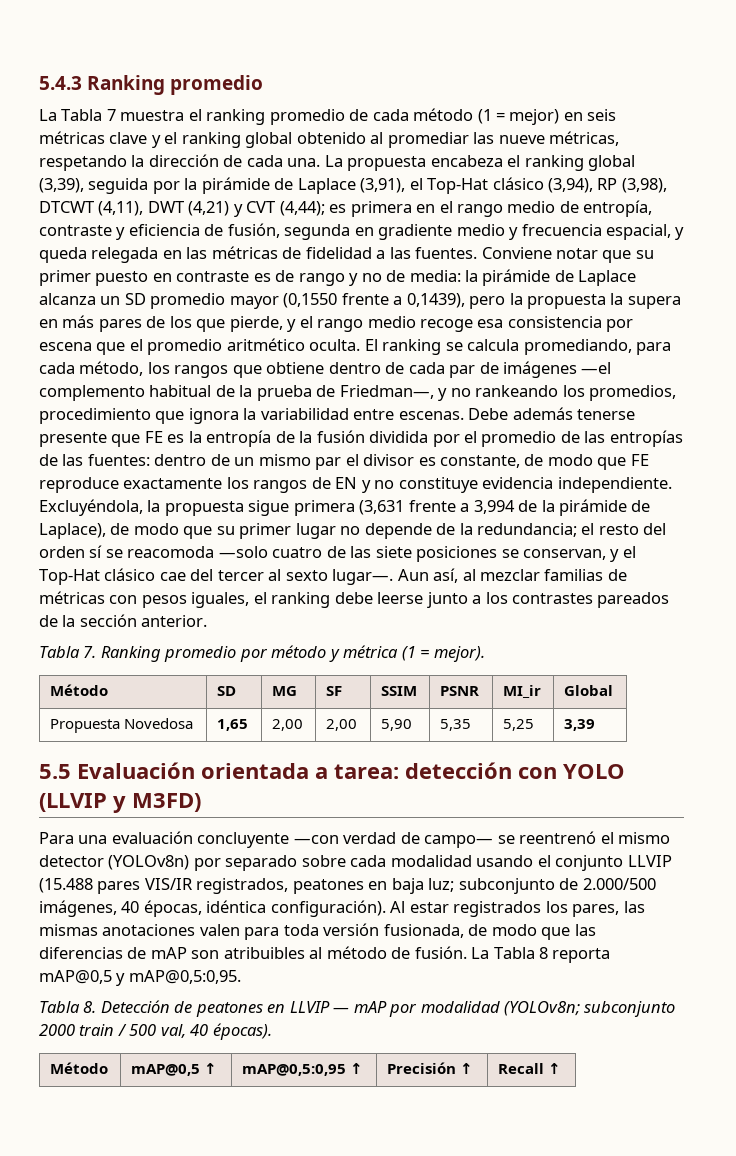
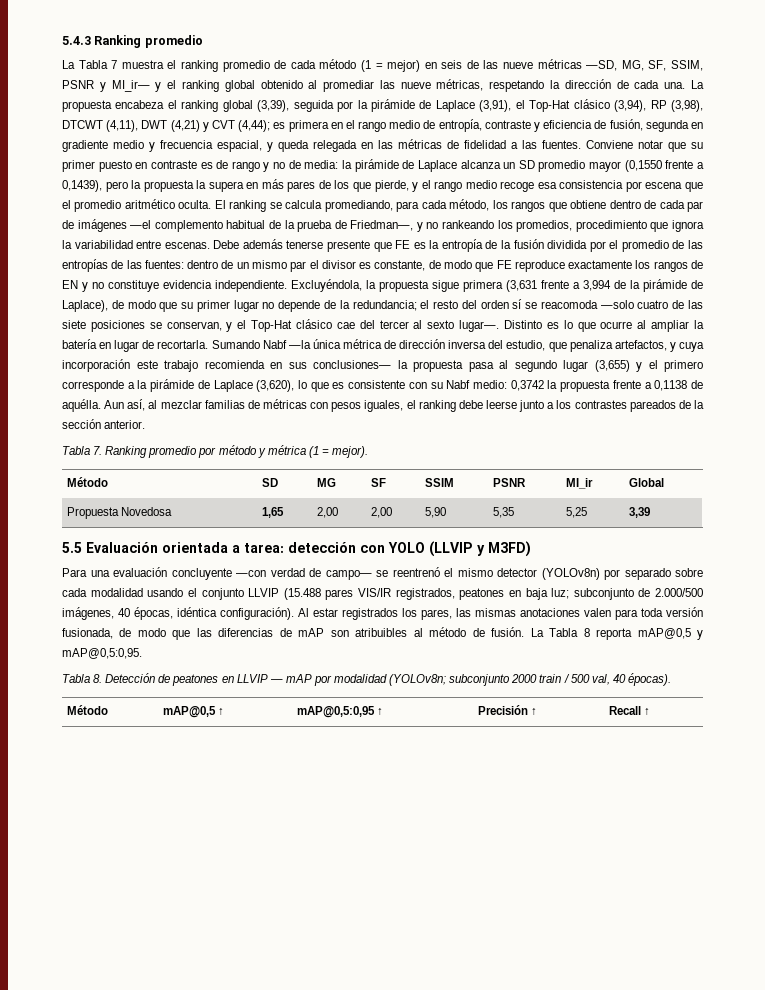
[39,131,148,144] métricas clave -> [466,59,703,71] [62,80,150,92] de las nueve métricas —SD, MG, SF, SSIM, PSNR y MI_ir—
(394, 577) none -> [503,320,704,332] [62,339,704,352] [62,359,703,372] [62,379,703,392] [62,399,101,412] Distinto es lo que ocurre al ampliar la batería en lugar de recortarla. Sumando Nabf —la única métrica de dirección inversa del estudio, que penaliza artefactos, y cuya incorporación este trabajo recomienda en sus conclusiones— la propuesta pasa al segundo lugar (3,655) y el primero corresponde a la pirámide de Laplace (3,620), lo que es consistente con su Nabf medio: 0,3742 la propuesta frente a 0,1138 de aquélla.

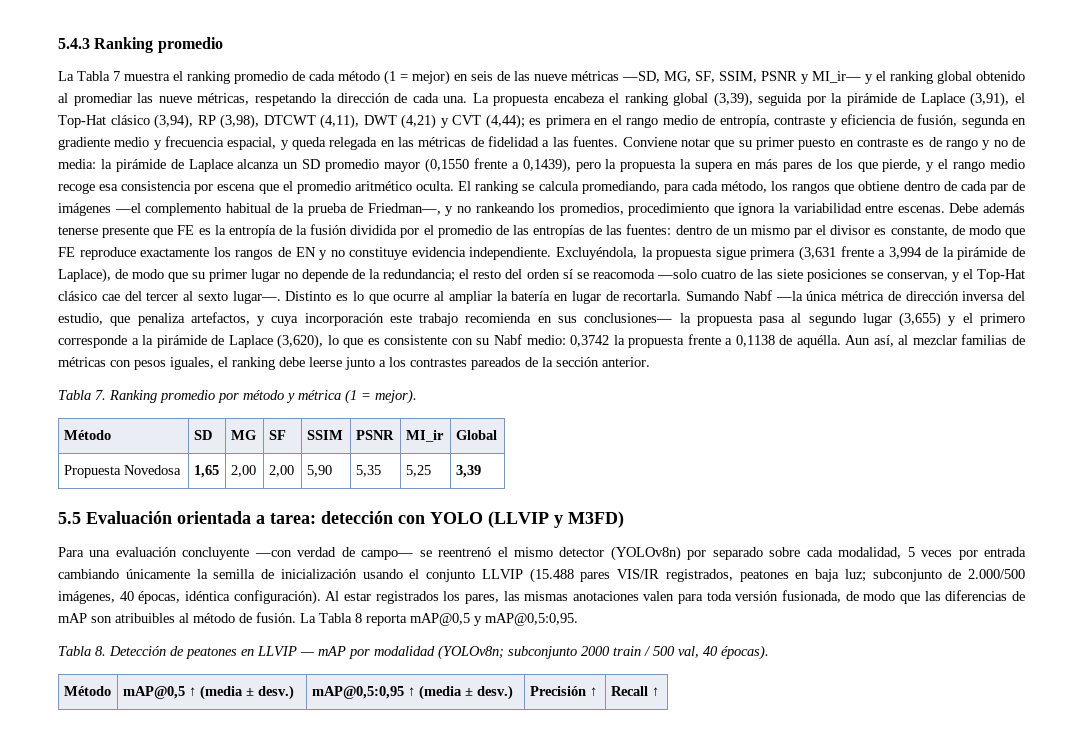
[90,588,143,597] modalidad -> [838,547,1027,560] [58,569,357,579] modalidad, 5 veces por entrada cambiando únicamente la semilla de inicialización
(225, 711) none -> [199,685,294,700] (media ± desv.)
(384, 711) none -> [418,685,513,700] (media ± desv.)

